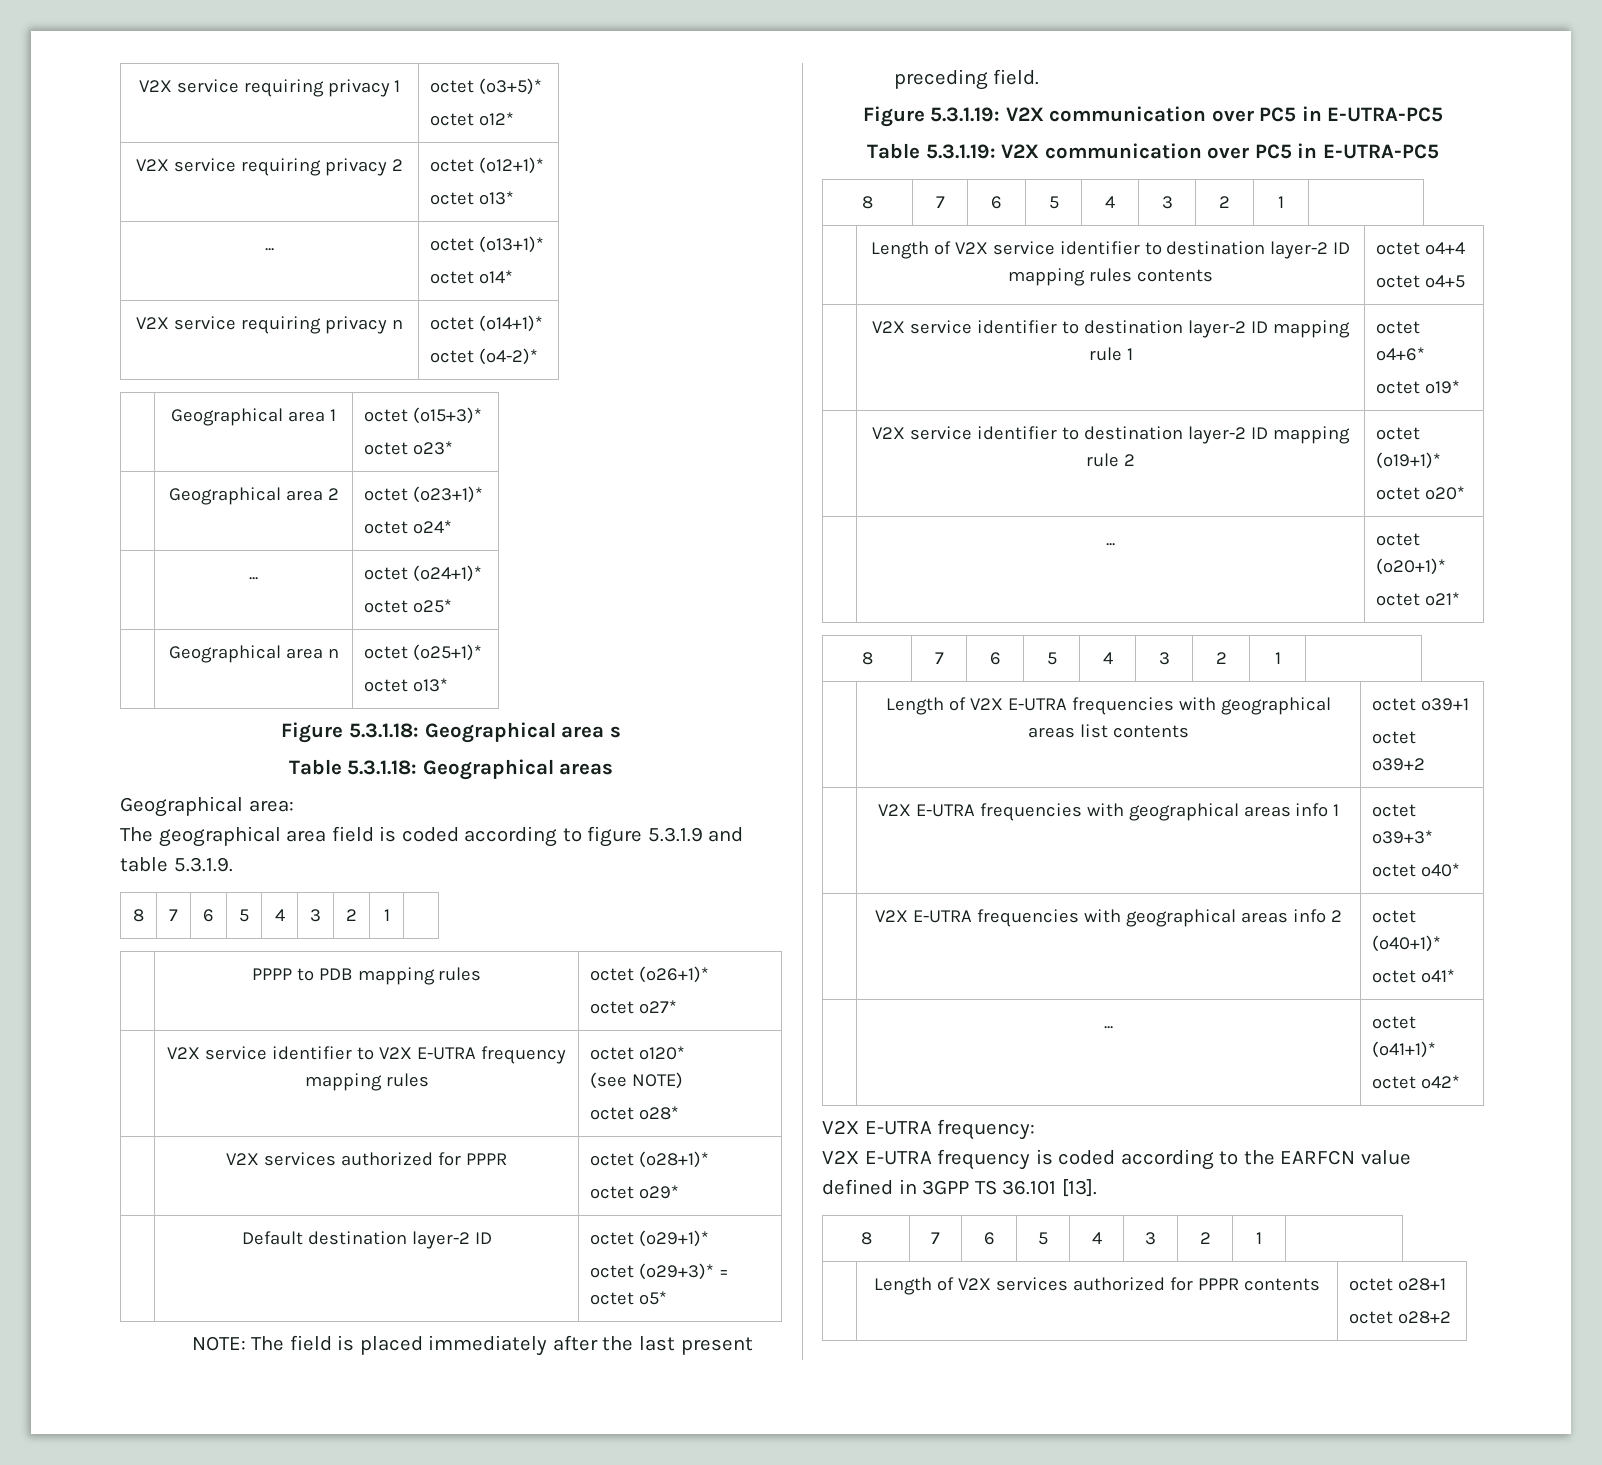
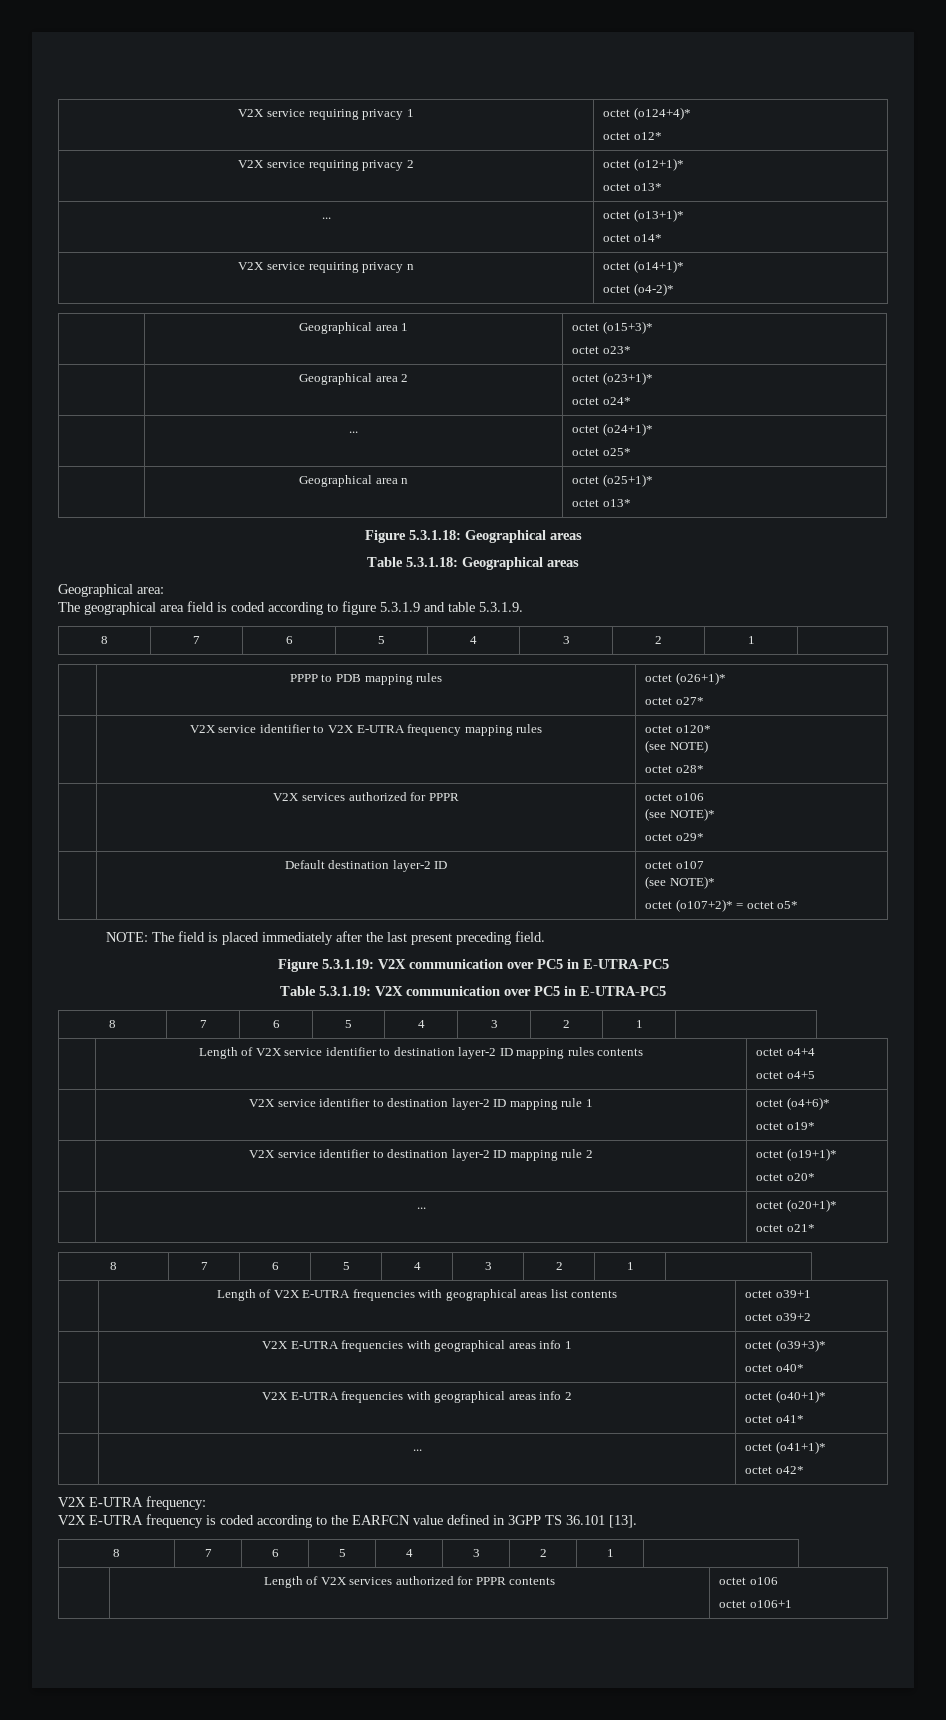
[479,78,543,95] (o3+5)* -> [633,107,691,120] (o124+4)*
[561,726,621,738] area s -> [549,533,582,540] areas
[639,1151,710,1168] (o28+1)* -> [675,793,704,801] [645,808,715,821] o106 // (see NOTE)*
[639,1230,710,1247] [590,1263,715,1280] (o29+1)* // octet (o29+3)* -> [675,861,704,869] [645,876,715,889] [645,899,733,912] o107 // (see NOTE)* // octet (o107+2)*
[1376,347,1426,361] o4+6* -> [786,1097,830,1110] (o4+6)*
[1372,830,1434,844] o39+3* -> [775,1339,826,1352] (o39+3)*
[1398,1278,1447,1291] [1349,1311,1452,1324] o28+1 // octet o28+2 -> [749,1577,778,1585] [719,1600,792,1608] o106 // octet o106+1

